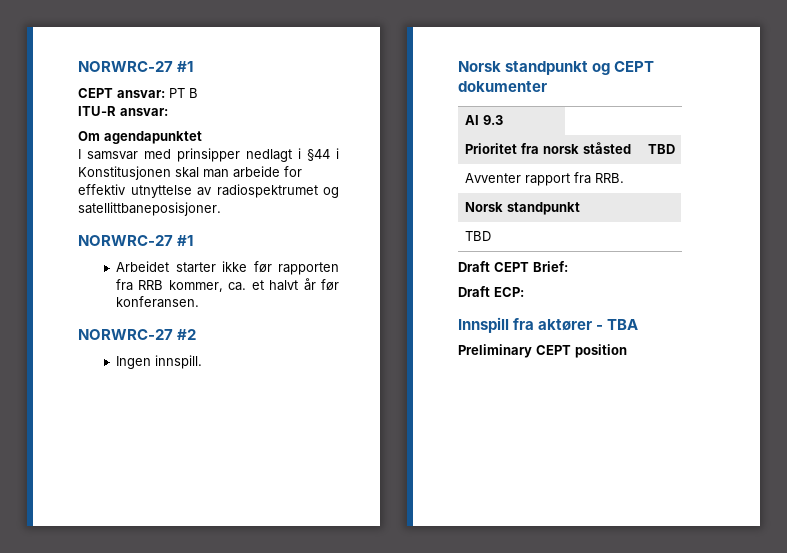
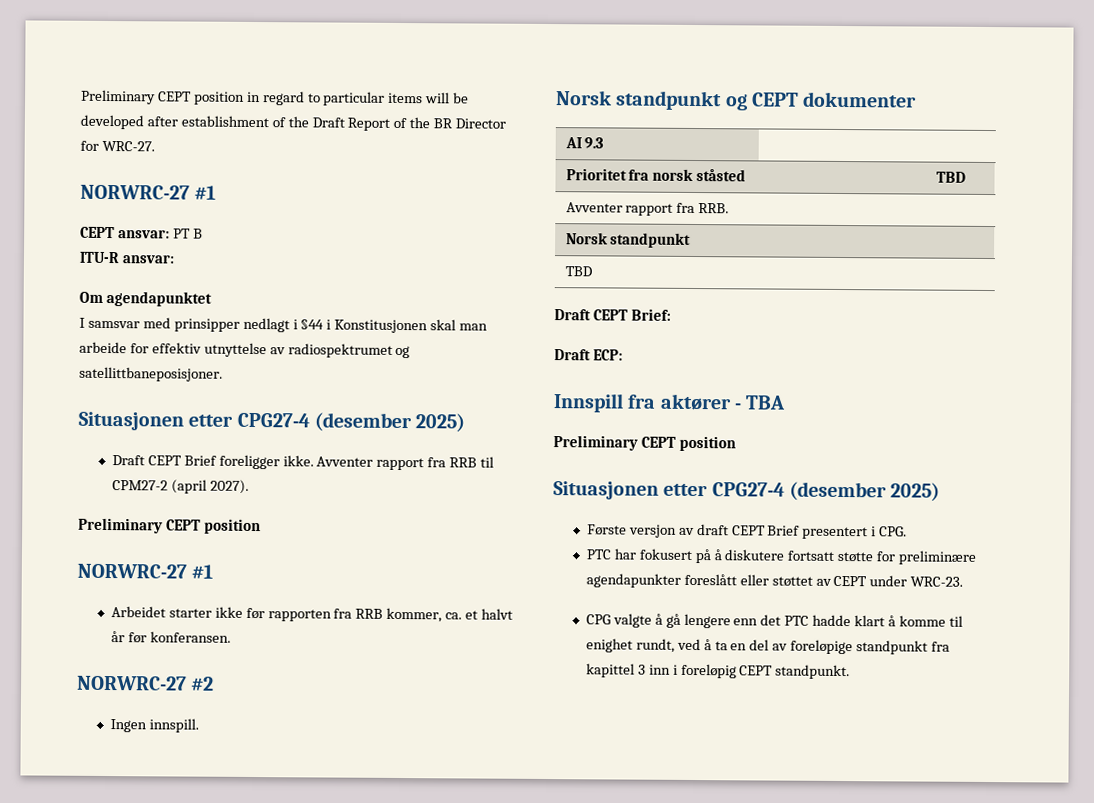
(78, 66) none -> [81,89,470,106] [80,114,507,131] [80,140,155,152] Preliminary CEPT position in regard to particular items will be developed after establishment of the Draft Report of the BR Director for WRC-27. //
(221, 209) none -> [78,411,466,433] [111,454,495,471] [111,479,249,494] [78,517,261,535] // Situasjonen etter CPG27-4 (desember 2025) // Draft CEPT Brief foreligger ikke. Avventer rapport fra RRB til CPM27-2 (april 2027). // Preliminary CEPT position
(627, 351) none -> [553,481,941,502] [586,524,908,540] [585,548,977,565] [585,573,964,588] [585,613,963,629] [585,638,951,655] [585,663,851,680] // Situasjonen etter CPG27-4 (desember 2025) // Første versjon av draft CEPT Brief presentert i CPG. // PTC har fokusert på å diskutere fortsatt støtte for preliminære agendapunkter foreslått eller støttet av CEPT under WRC-23. // CPG valgte å gå lengere enn det PTC hadde klart å komme til enighet rundt, ved å ta en del av foreløpige standpunkt fra kapittel 3 inn i foreløpig CEPT standpunkt.

